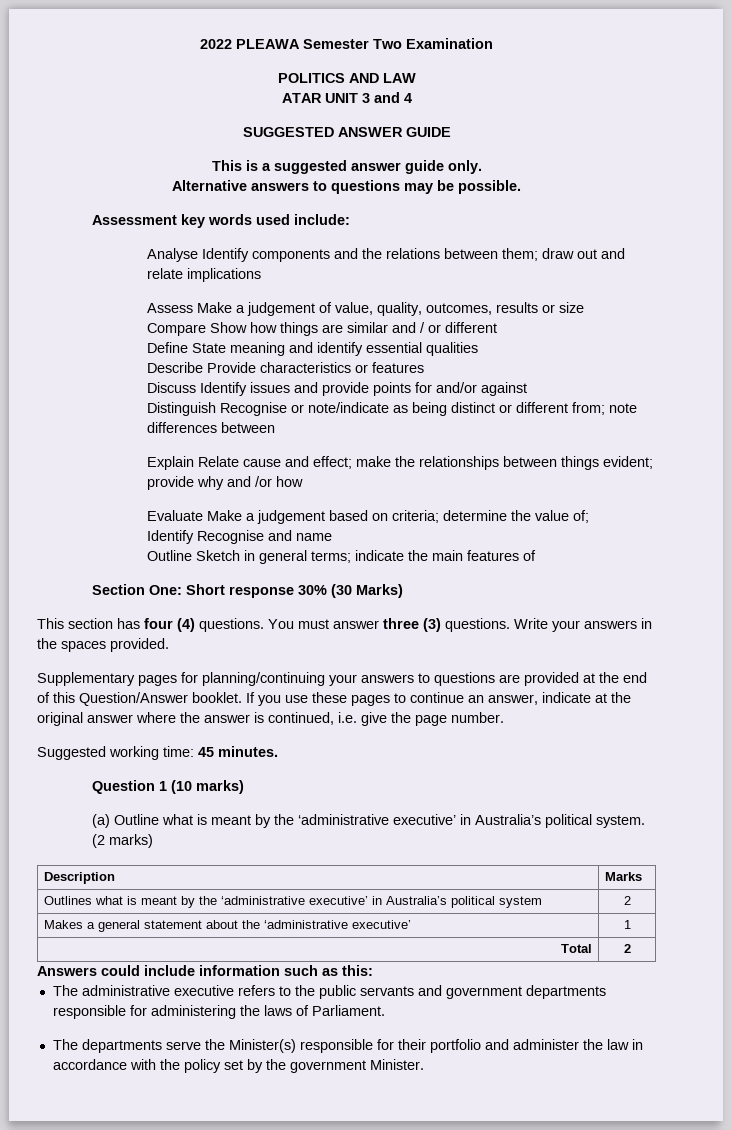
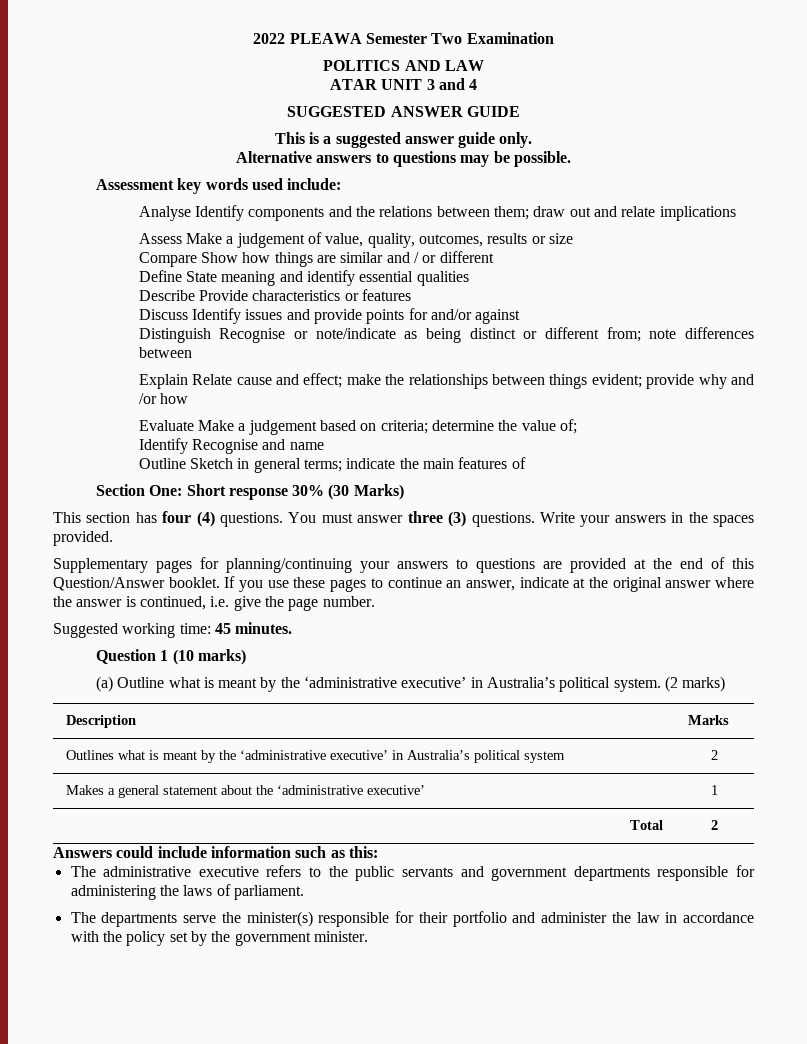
[311,1005,385,1016] Parliament. -> [233,885,304,900] parliament.
[228,1039,296,1053] Minister(s) -> [246,911,313,927] minister(s)
[369,1059,424,1070] Minister. -> [313,931,368,942] minister.

